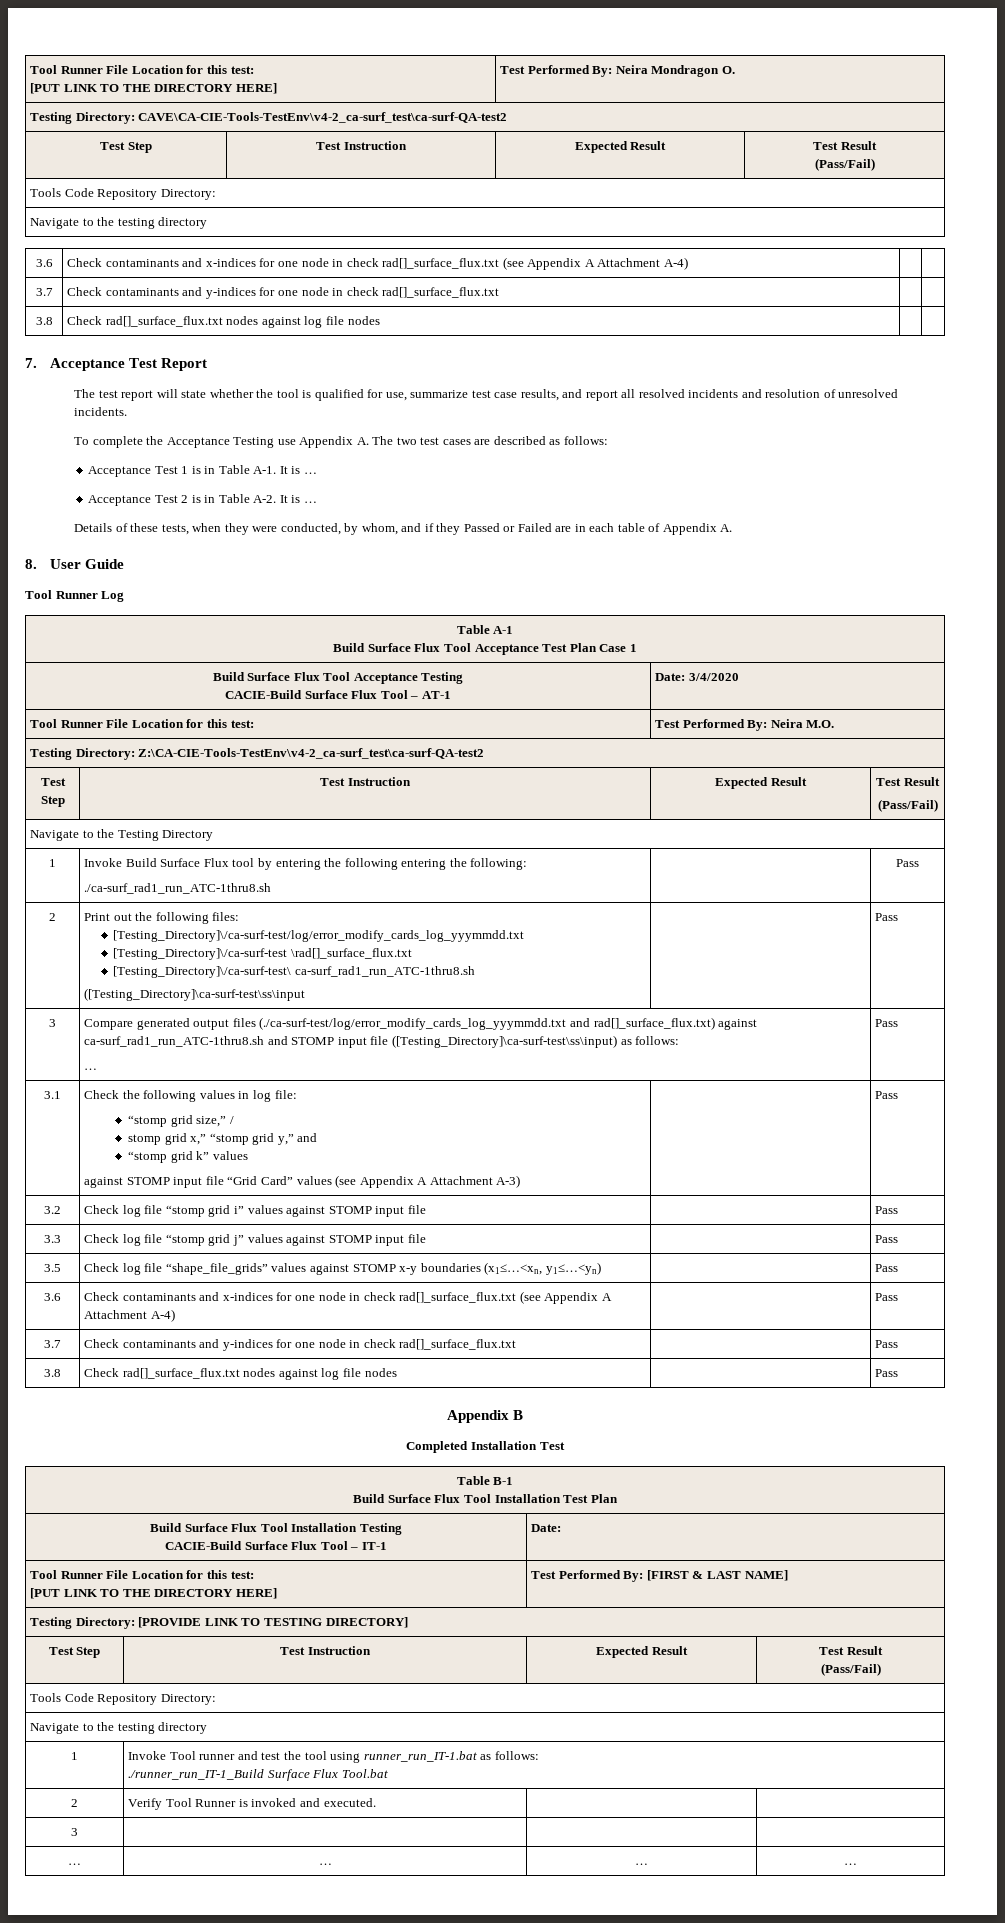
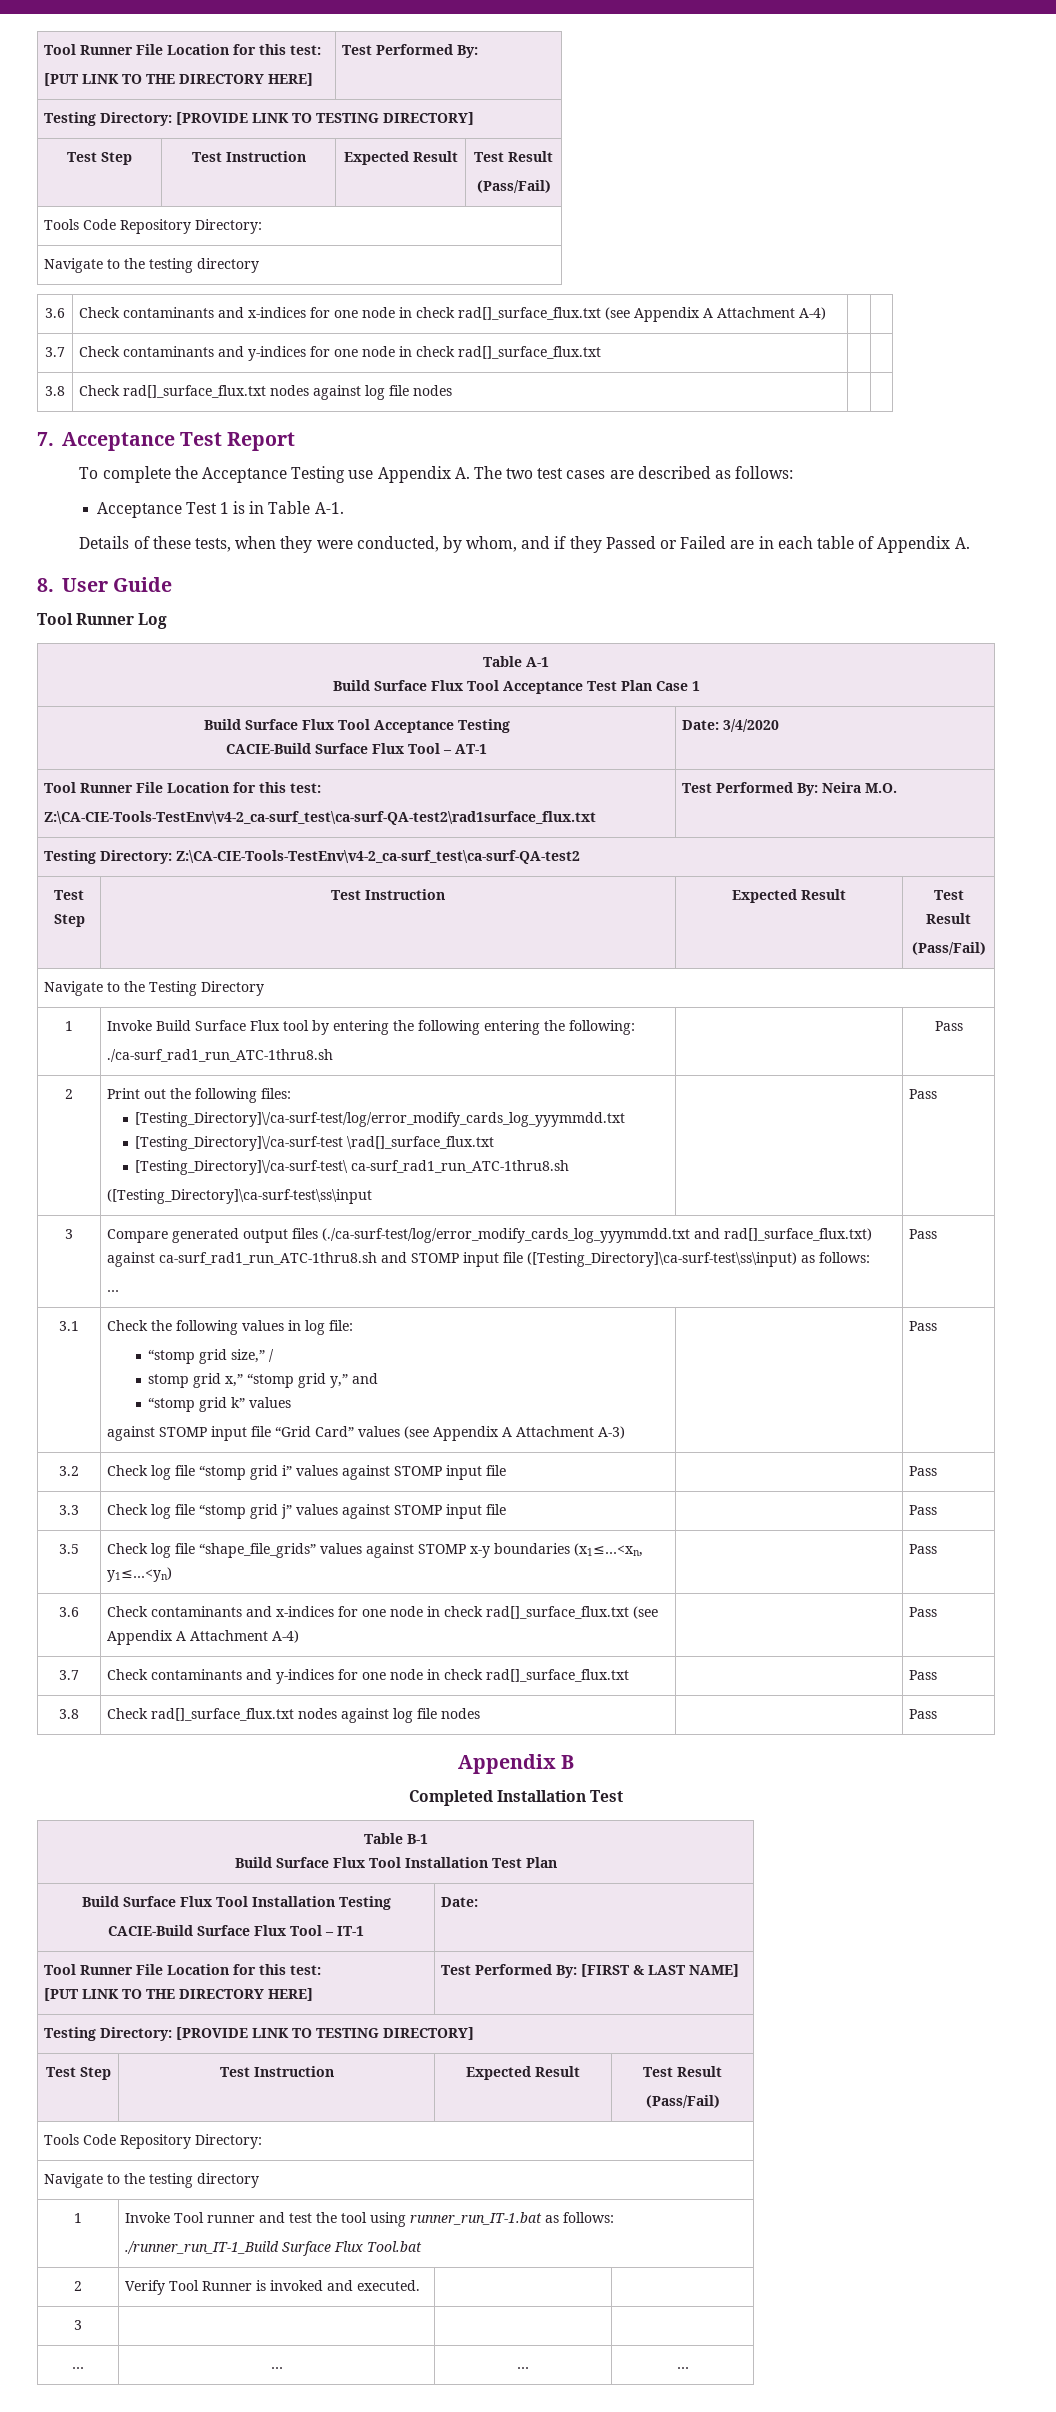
[615,65,735,77] [30,112,508,124] Neira Mondragon O. // Testing Directory: CAVE\CA-CIE-Tools-TestEnv\v4-2_ca-surf_test\ca-surf-QA-test2 -> [44,112,475,126] // Testing Directory: [PROVIDE LINK TO TESTING DIRECTORY]
[73,389,899,401] [73,407,127,416] // The test report will state whether the tool is qualified for use, summarize test case results, and report all resolved incidents and resolution of unresolved incidents. -> (296, 441) none
[279,466,317,474] [88,494,317,506] It is … // Acceptance Test 2 is in Table A-2. It is … -> (344, 508) none
(254, 724) none -> [44,811,597,825] // Z:\CA-CIE-Tools-TestEnv\v4-2_ca-surf_test\ca-surf-QA-test2\rad1surface_flux.txt

